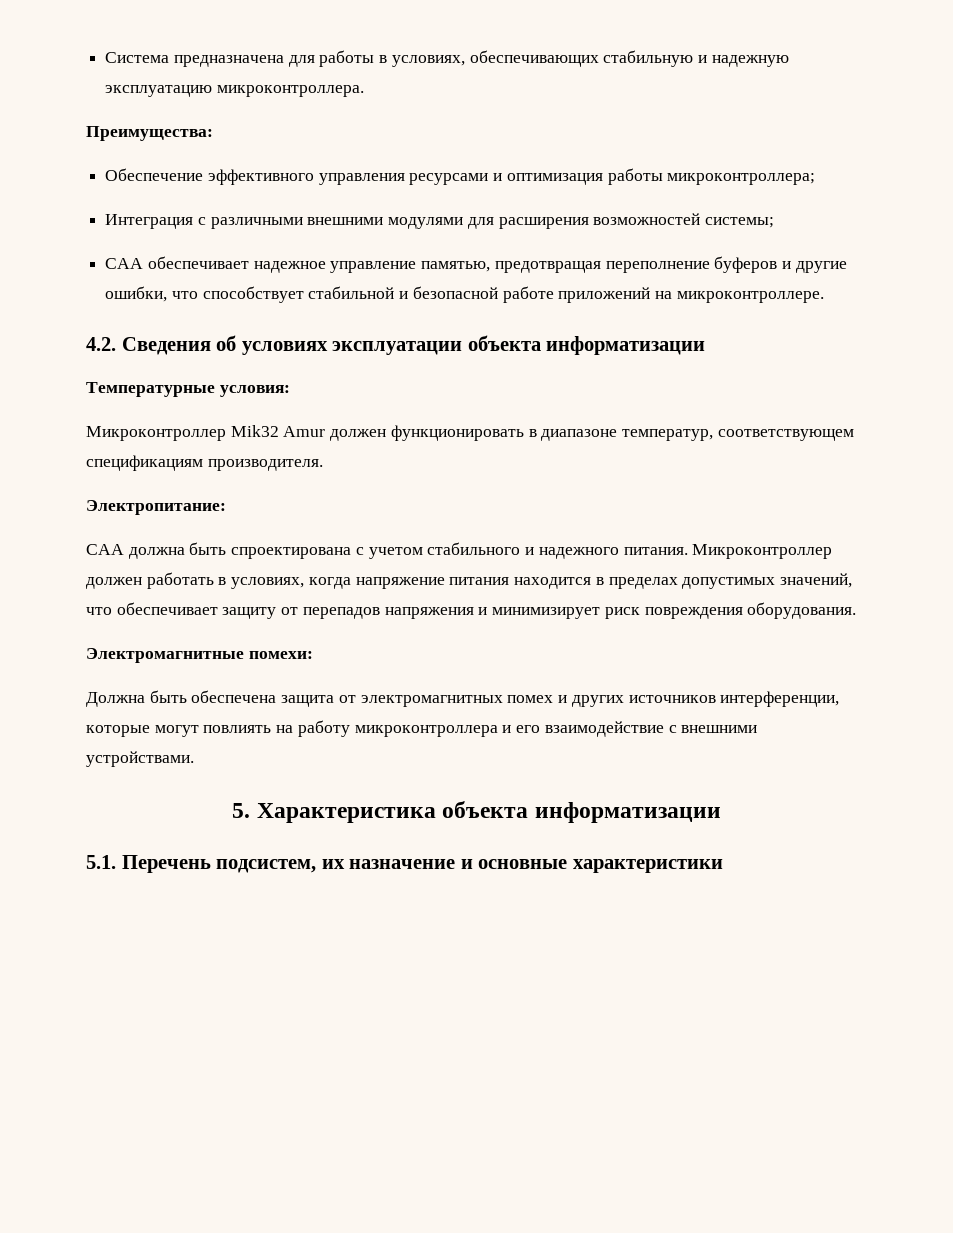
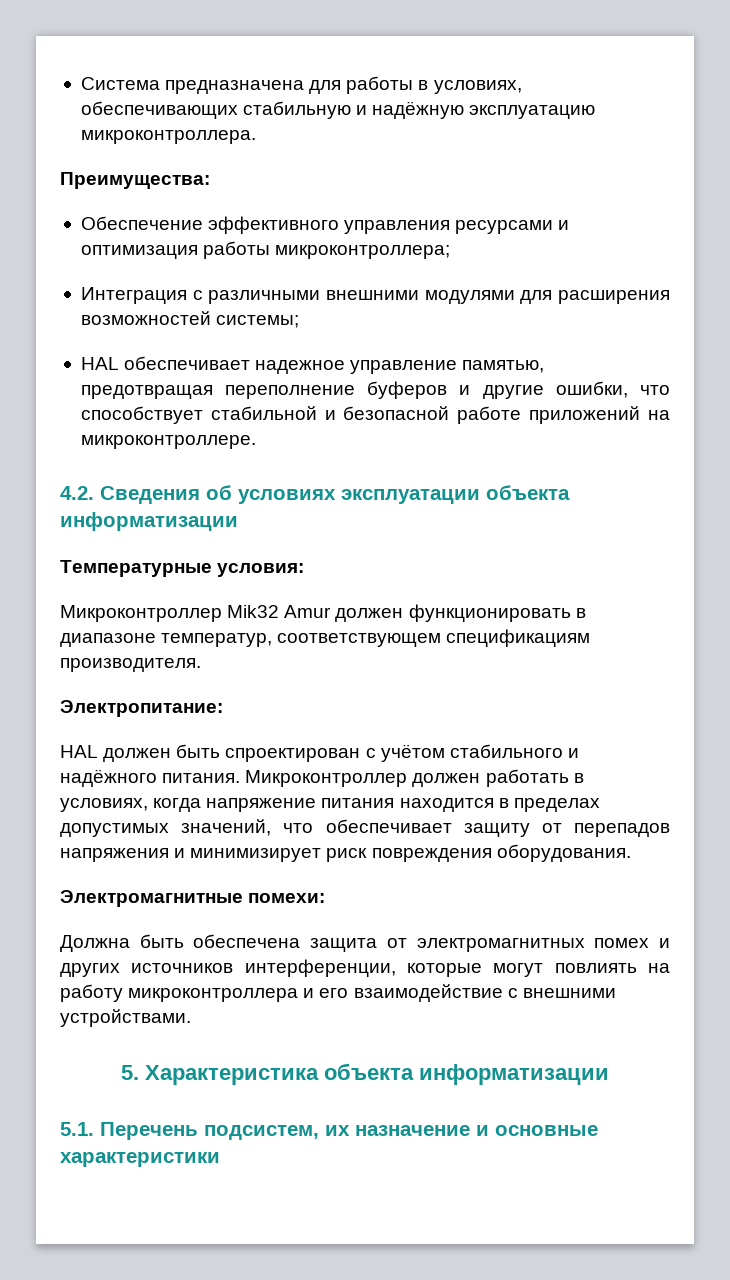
[711,55,789,67] надежную -> [372,101,465,119] надёжную
[105,258,144,269] САА -> [80,357,119,370] HAL
[86,542,423,559] САА должна быть спроектирована с учетом -> [60,744,445,762] HAL должен быть спроектирован с учётом
[538,547,619,559] надежного -> [60,769,157,787] надёжного

